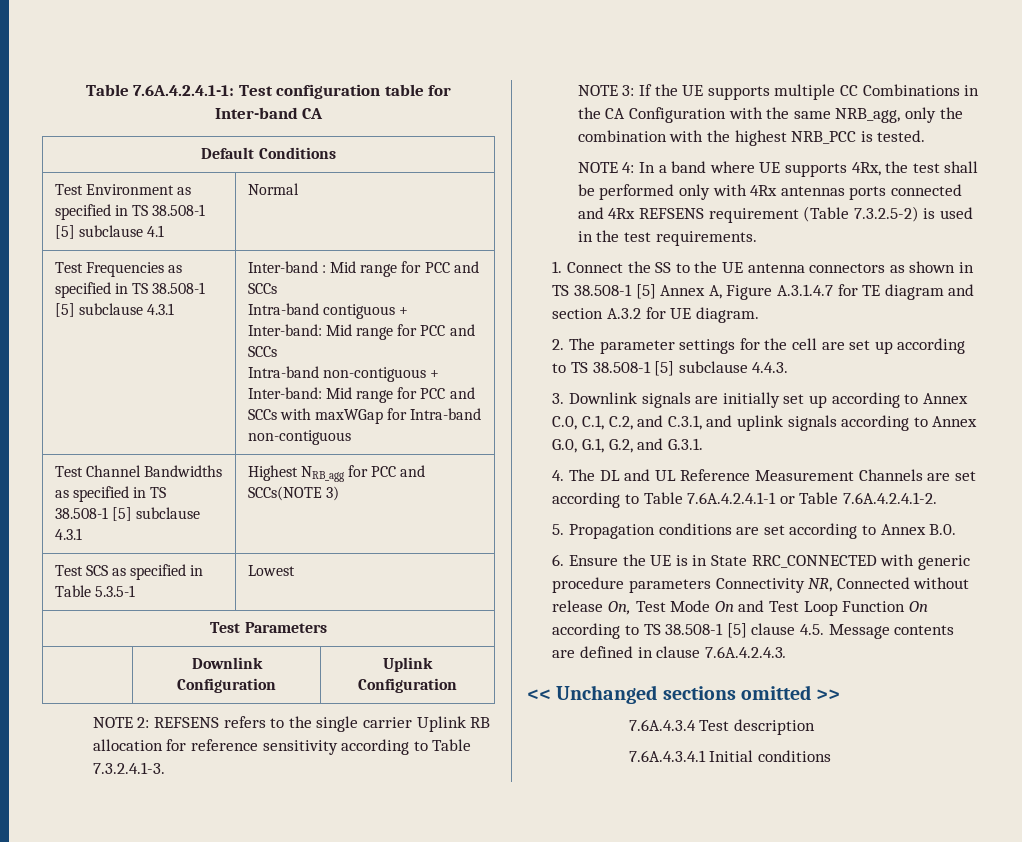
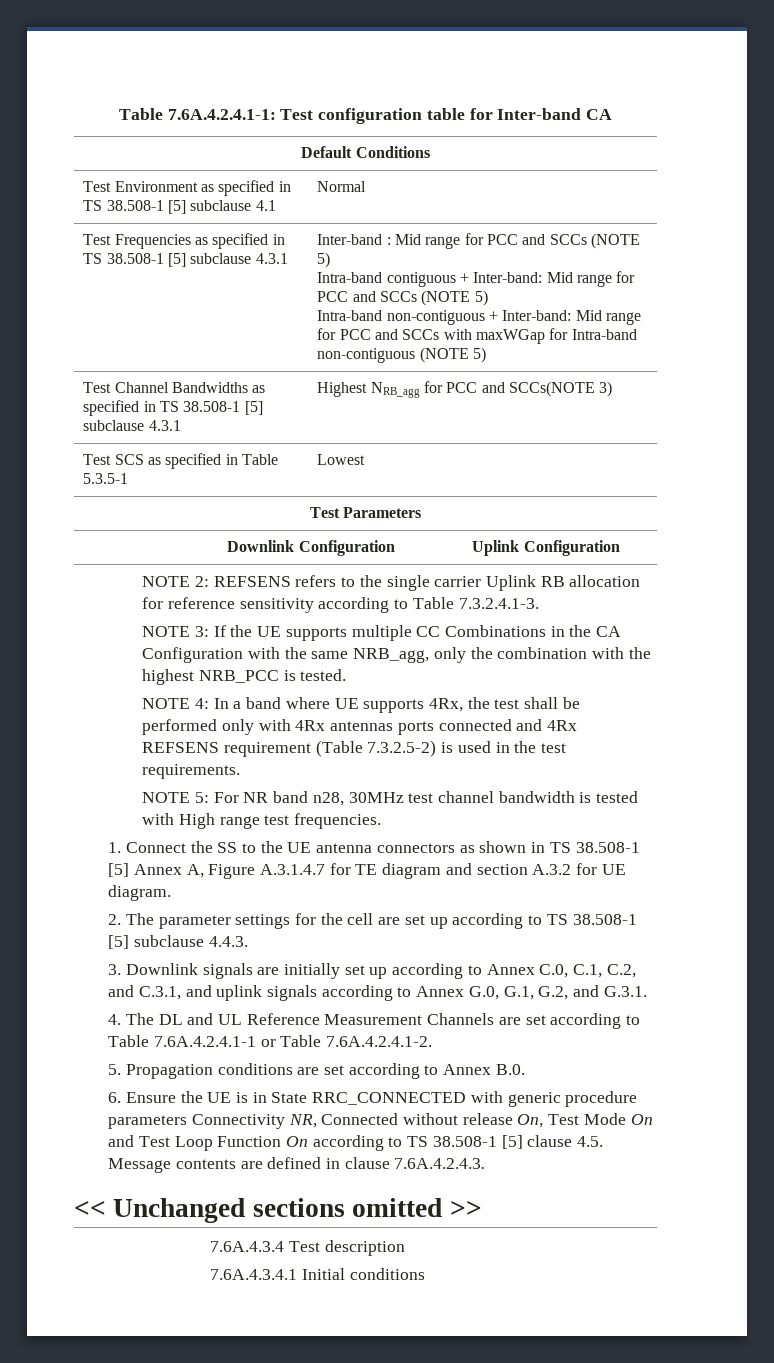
(277, 288) none -> [590,233,640,249] [317,252,331,268] (NOTE 5)
(277, 351) none -> [421,290,488,306] (NOTE 5)
(351, 437) none -> [419,347,486,363] (NOTE 5)
(757, 238) none -> [142,791,639,806] [142,813,382,829] // NOTE 5: For NR band n28, 30MHz test channel bandwidth is tested with High range test frequencies.

